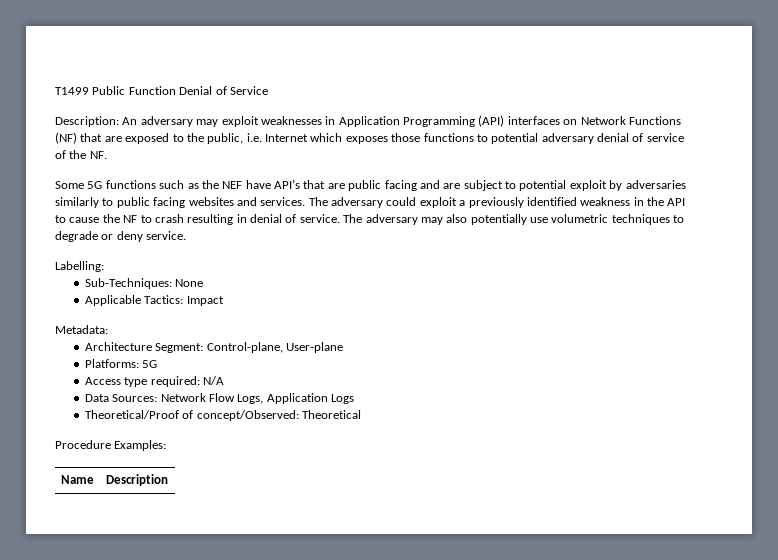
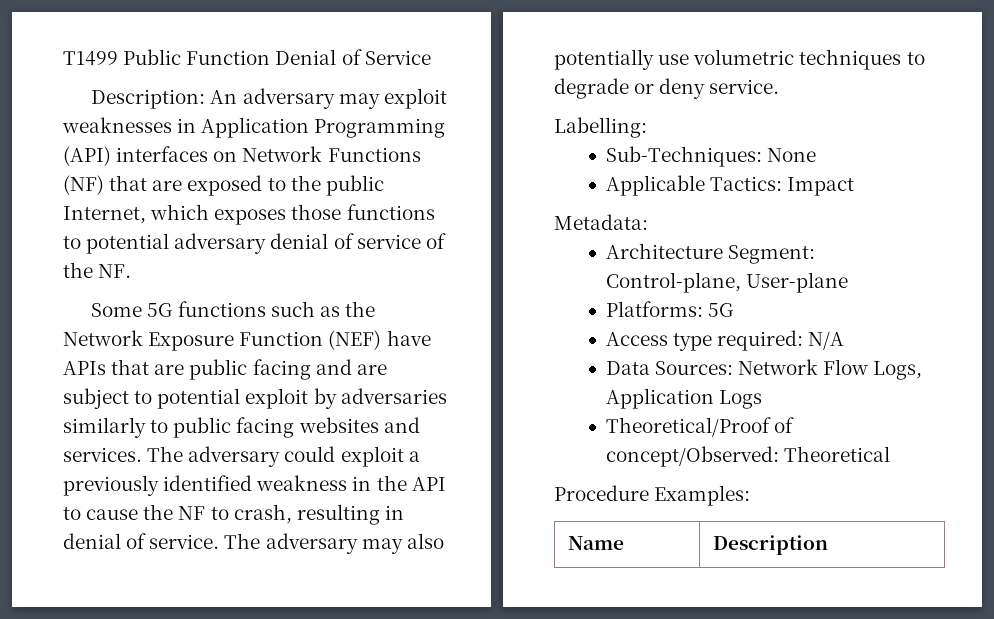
[207,133,308,144] public, i.e. Internet -> [325,175,384,196] [63,206,146,224] public Internet,
[222,179,300,189] NEF have API’s -> [63,330,431,351] [63,361,106,375] Network Exposure Function (NEF) have APIs
[154,214,184,223] crash -> [233,504,292,524] crash,

